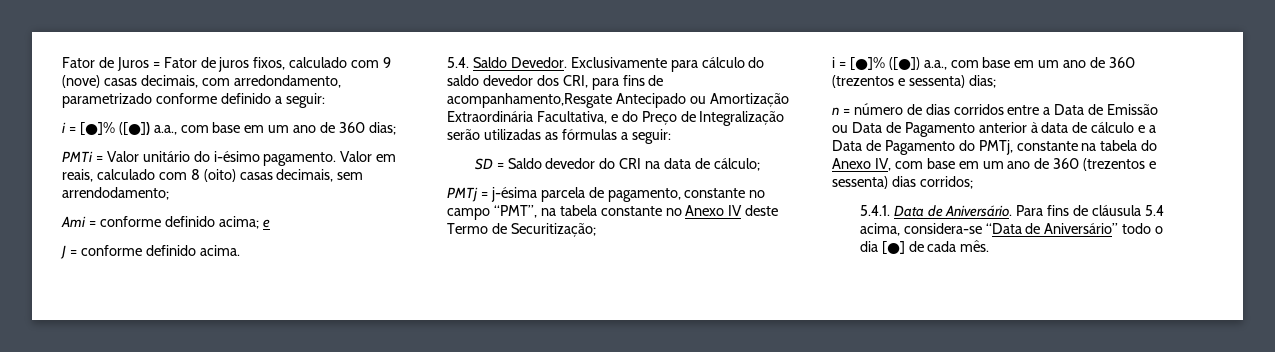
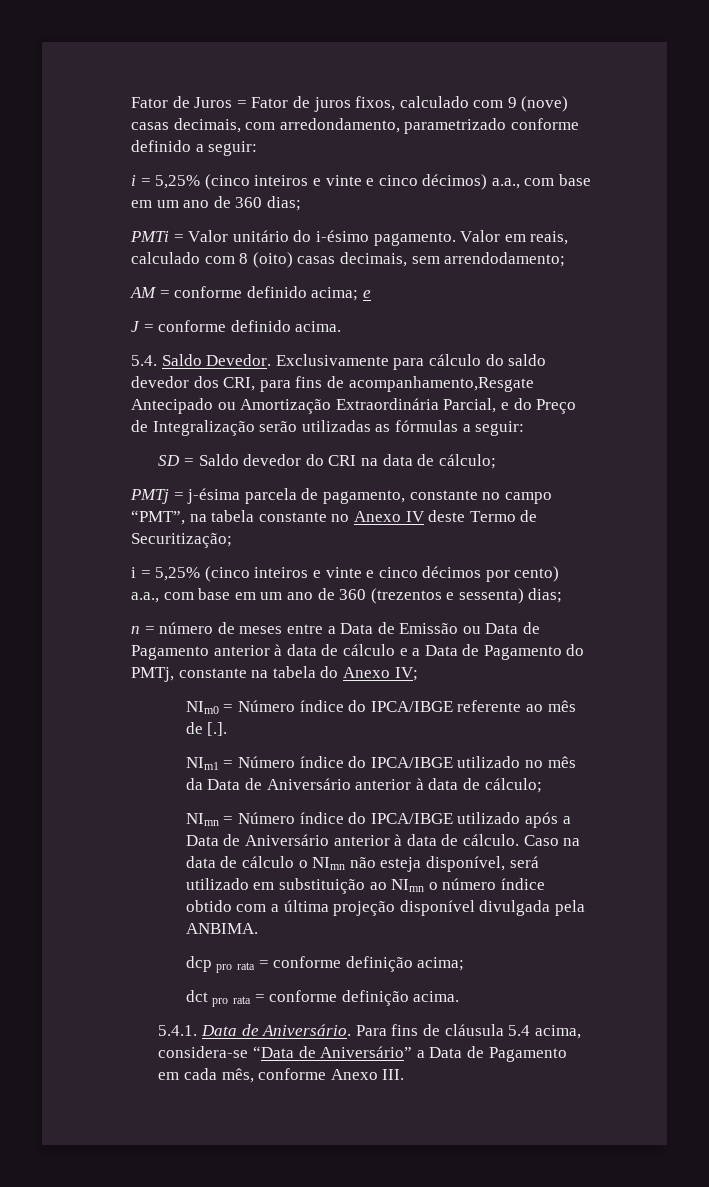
[79,122,150,135] [●]% ([●]) -> [155,174,488,190] 5,25% (cinco inteiros e vinte e cinco décimos)
[61,216,86,227] Ami -> [130,287,156,298] AM
[536,111,607,124] Facultativa, -> [443,398,497,413] Parcial,
[849,57,920,70] [●]% ([●]) -> [155,566,560,582] 5,25% (cinco inteiros e vinte e cinco décimos por cento)
[925,104,1004,115] dias corridos -> [239,626,283,634] meses
[874,158,1157,171] [832,176,973,189] IV, com base em um ano de 360 (trezentos e sessenta) dias corridos; -> [394,667,418,681] [185,700,576,714] [185,722,228,736] [185,756,576,770] [185,778,542,793] [185,812,571,828] [185,834,581,846] [185,856,539,872] [185,878,545,894] [185,900,585,916] [185,923,258,934] [185,956,465,973] [185,990,460,1007] IV; // NIm0 = Número índice do IPCA/IBGE referente ao mês de [.]. // NIm1 = Número índice do IPCA/IBGE utilizado no mês da Data de Aniversário anterior à data de cálculo; // NImn = Número índice do IPCA/IBGE utilizado após a Data de Aniversário anterior à data de cálculo. Caso na data de cálculo o NImn não esteja disponível, será utilizado em substituição ao NImn o número índice obtido com a última projeção disponível divulgada pela ANBIMA. // dcp pro rata = conforme definição acima; // dct pro rata = conforme definição acima.
[1122,223,1164,234] [859,240,990,254] todo o dia [●] de cada mês. -> [416,1046,567,1062] [158,1068,405,1083] a Data de Pagamento em cada mês, conforme Anexo III.

